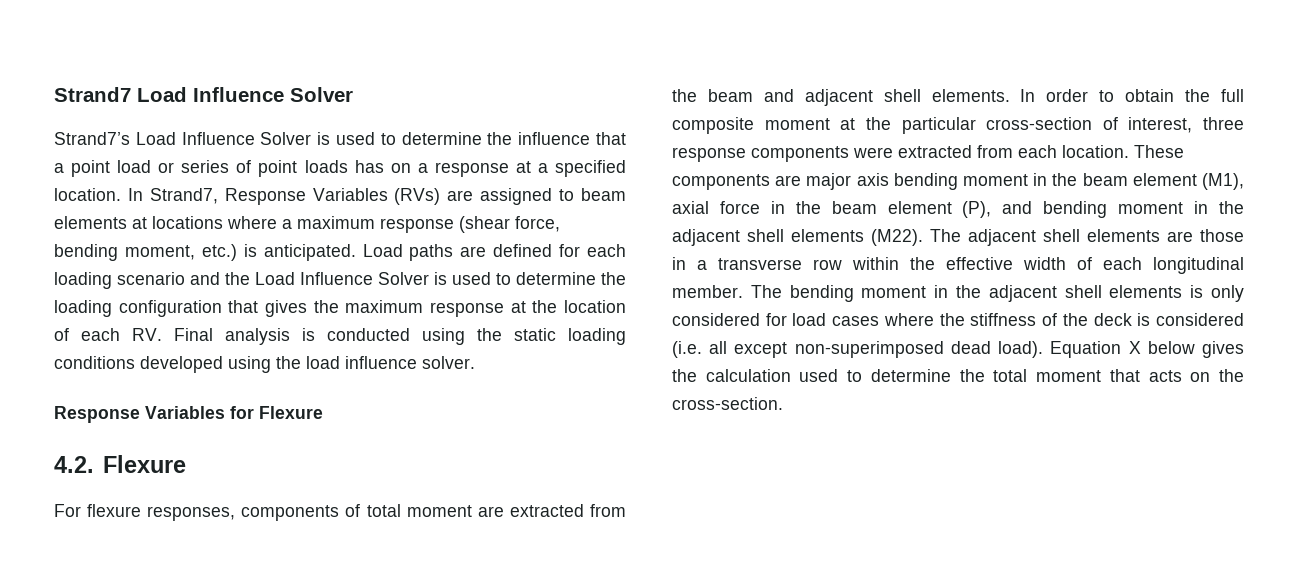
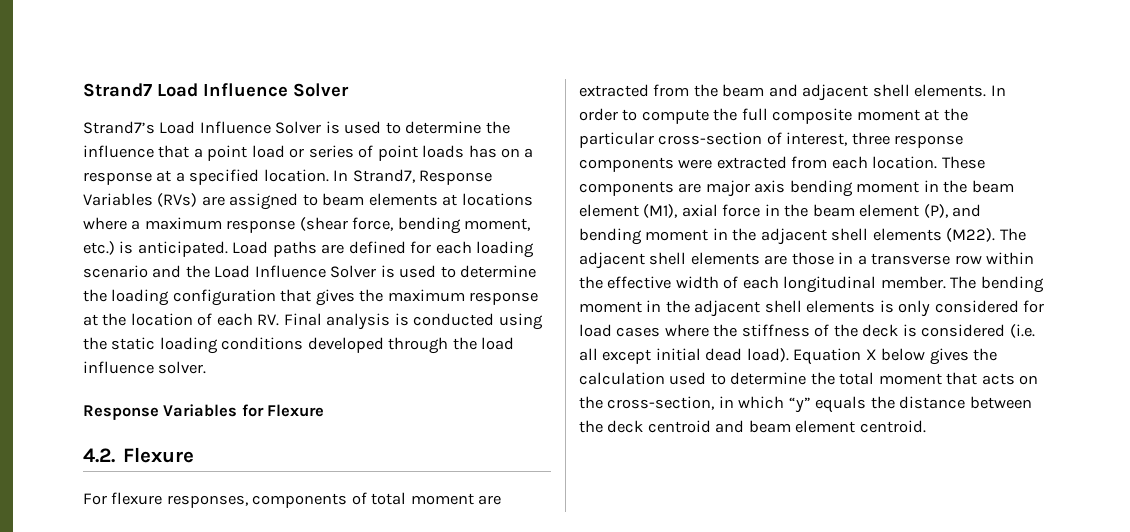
[228,356,271,373] using -> [388,337,449,354] through
[1125,89,1175,102] obtain -> [641,109,709,124] compute
[794,341,944,358] non-superimposed -> [655,348,701,361] initial
[672,397,783,410] cross-section. -> [607,396,1032,413] [579,420,926,433] cross-section, in which “y” equals the distance between the deck centroid and beam element centroid.

